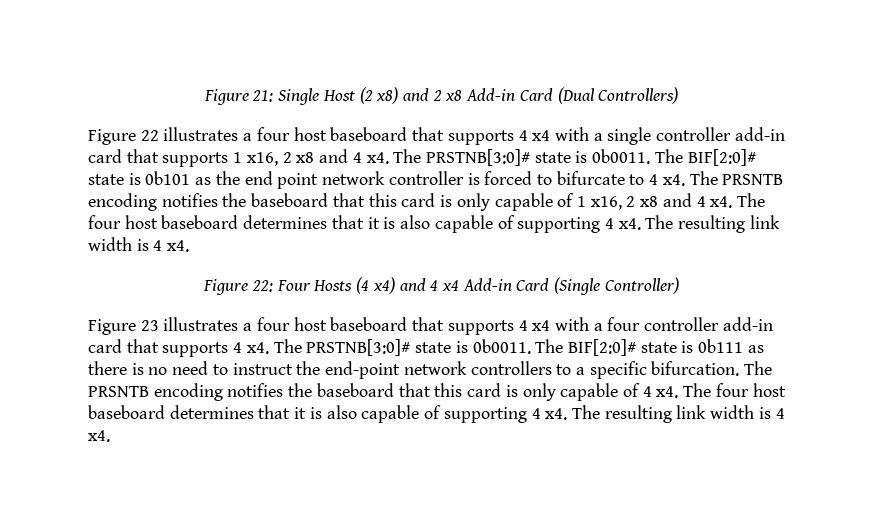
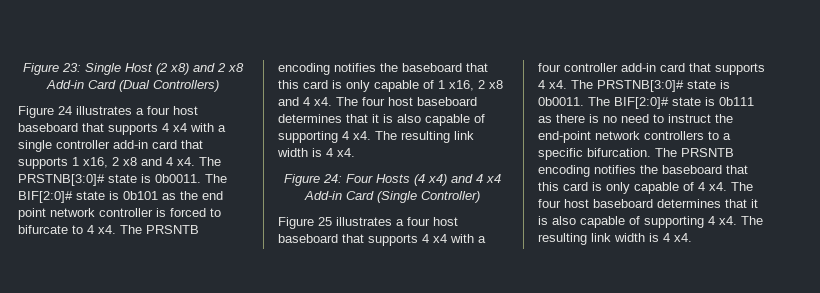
[203,89,274,105] Figure 21: -> [22,63,81,75] Figure 23:
[140,130,159,141] 22 -> [58,106,72,115] 24
[251,280,273,292] 22: -> [323,174,342,183] 24:
[140,320,159,331] 23 -> [318,217,332,226] 25

